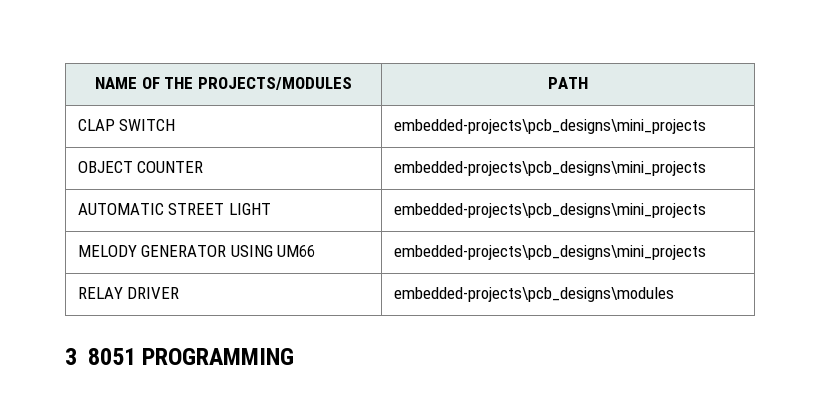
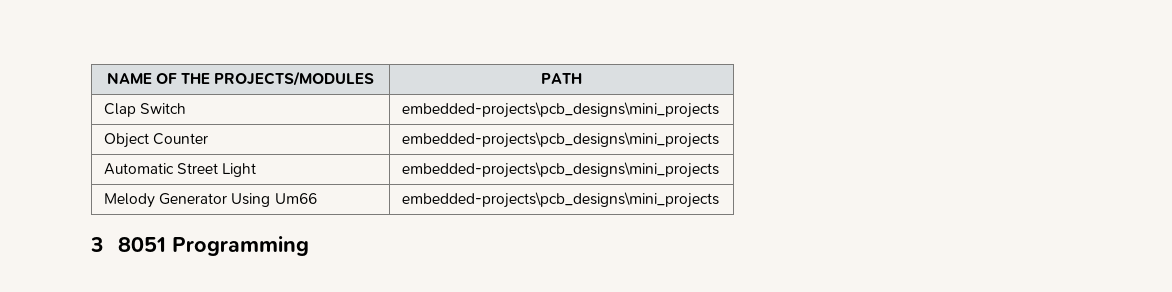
[77,119,176,131] [393,119,706,134] [77,161,204,173] [393,161,706,176] [77,203,271,215] [393,203,706,218] [77,245,316,257] [393,245,706,260] [77,287,180,299] [393,287,674,302] CLAP SWITCH | embedded-projects\pcb_designs\mini_projects // OBJECT COUNTER | embedded-projects\pcb_designs\mini_projects // AUTOMATIC STREET LIGHT | embedded-projects\pcb_designs\mini_projects // MELODY GENERATOR USING UM66 | embedded-projects\pcb_designs\mini_projects // RELAY DRIVER | embedded-projects\pcb_designs\modules -> [103,103,187,117] [401,102,719,118] [103,133,209,148] [401,132,719,148] [103,163,257,177] [401,162,719,178] [103,193,317,208] [401,192,719,208] Clap Switch | embedded-projects\pcb_designs\mini_projects // Object Counter | embedded-projects\pcb_designs\mini_projects // Automatic Street Light | embedded-projects\pcb_designs\mini_projects // Melody Generator Using Um66 | embedded-projects\pcb_designs\mini_projects
[142,348,295,365] PROGRAMMING -> [172,236,310,256] Programming

